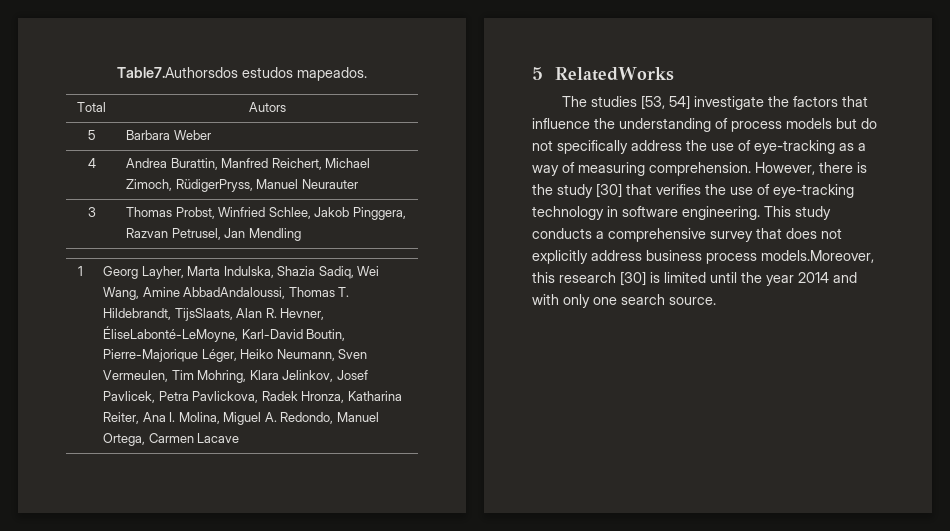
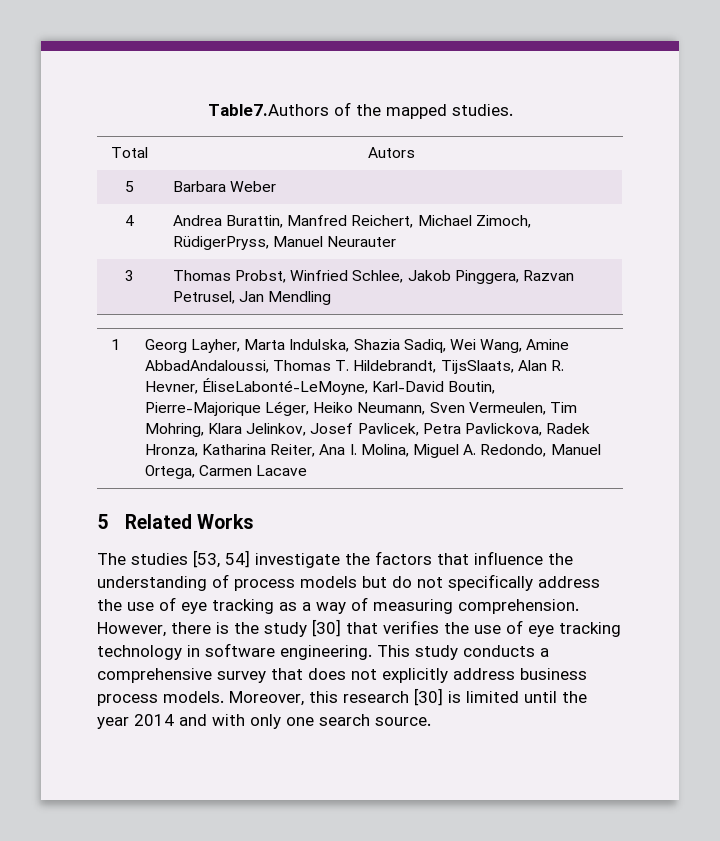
[117,67,367,81] Table7.Authorsdos estudos mapeados. -> [207,102,513,119] Table7.Authors of the mapped studies.
[554,67,674,81] RelatedWorks -> [124,514,254,529] Related Works
[754,140,835,154] eye-tracking -> [181,599,274,614] eye tracking
[773,184,854,198] eye-tracking -> [528,622,621,637] eye tracking
[761,250,874,263] models.Moreover, -> [163,691,304,706] models. Moreover,

